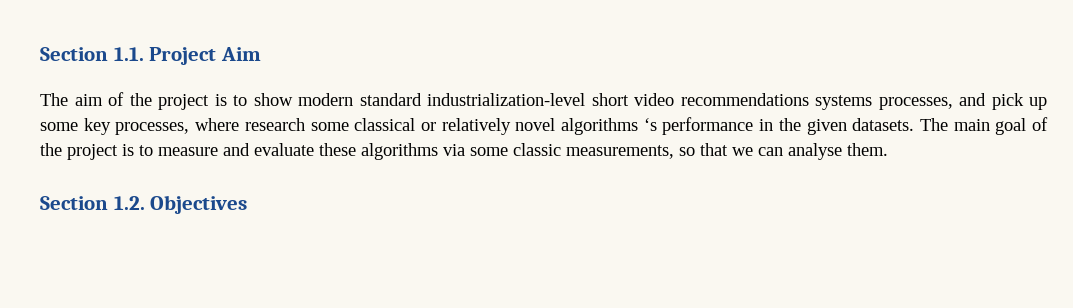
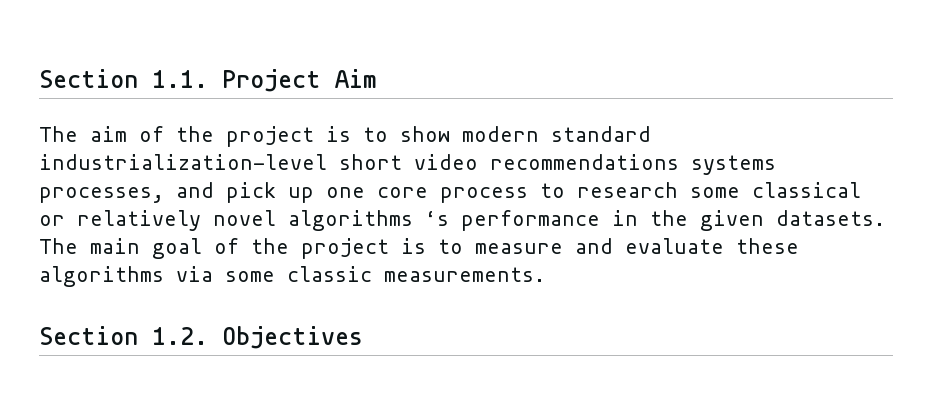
[40,118,240,135] some key processes, where -> [326,183,565,203] one core process to
[566,143,888,160] measurements, so that we can analyse them. -> [384,267,545,282] measurements.

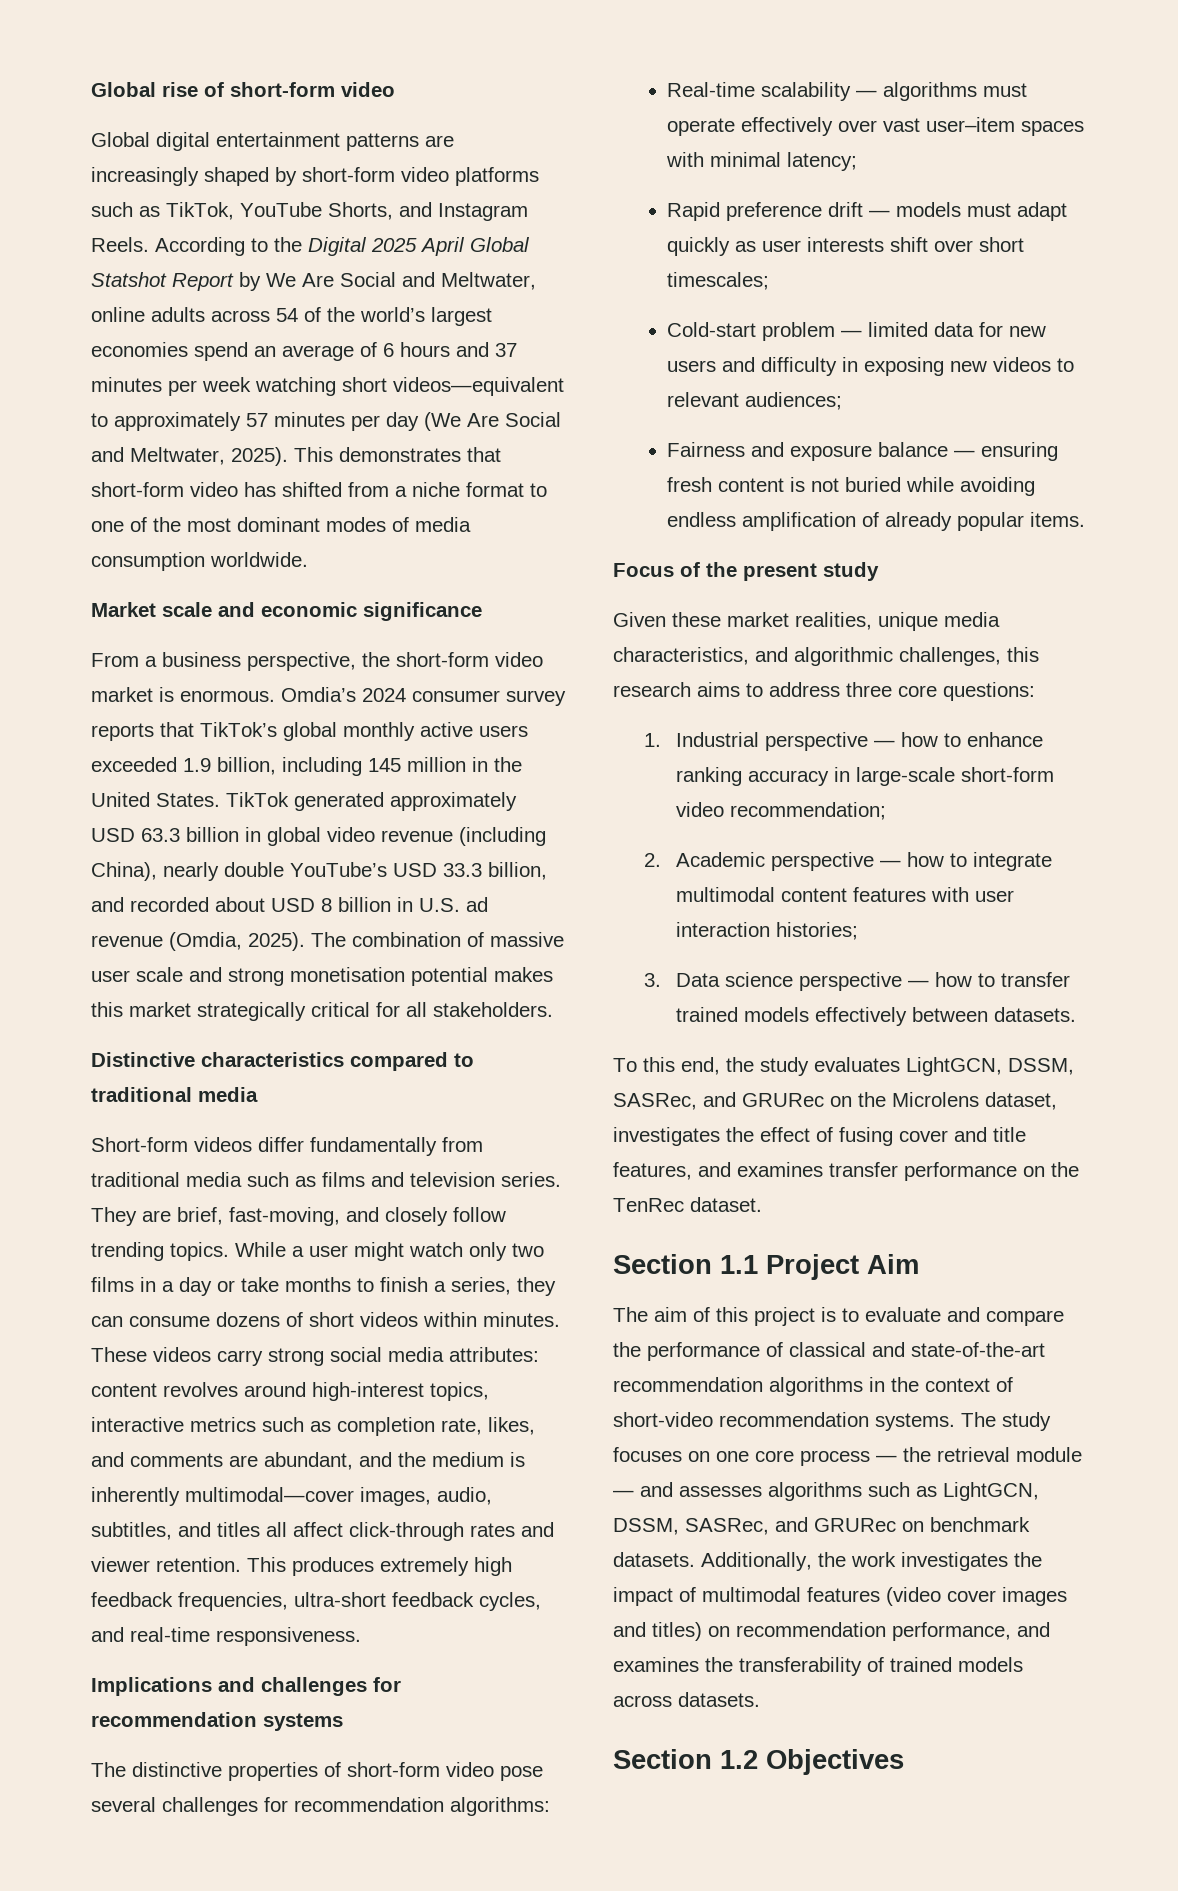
[39,69,208,88] Section 1.1. -> [91,82,395,97] [91,132,454,151] [91,167,539,186] [91,202,528,221] [91,237,530,256] [91,272,536,291] [91,307,492,326] [91,342,517,361] [91,377,564,396] [91,412,561,431] [91,447,501,466] [91,482,547,497] [91,517,471,532] [91,552,308,571] [91,602,482,621] [91,652,543,671] [91,687,566,706] [91,722,528,741] [91,757,522,776] [91,792,517,811] [91,827,546,846] [91,862,547,881] [91,897,488,912] [91,932,564,951] [91,967,553,986] [91,1002,553,1021] [91,1052,474,1071] [91,1087,258,1102] [91,1137,483,1156] [91,1172,561,1187] [91,1207,506,1226] [91,1242,544,1261] [91,1277,556,1296] [91,1312,560,1327] [91,1347,539,1366] [91,1382,489,1401] [91,1417,535,1436] [91,1452,525,1470] [91,1487,492,1506] [91,1522,554,1541] [91,1557,512,1576] [91,1592,541,1611] [91,1627,361,1646] [91,1677,401,1696] [91,1712,343,1731] [91,1762,543,1781] [91,1797,550,1816] [666,82,1027,101] [666,117,1084,136] [665,152,857,171] [666,202,1067,221] [666,237,1024,256] [666,272,769,290] [666,322,1046,341] [666,357,1074,376] [666,392,842,410] [666,442,1058,461] [666,477,1035,496] [666,512,1085,531] [613,562,879,581] [613,612,1000,631] [613,647,1039,666] [613,682,1035,701] [644,732,1043,751] [675,767,1054,786] [675,802,886,820] [644,852,1052,871] [675,887,1014,902] [675,922,858,940] [644,972,1070,991] [675,1007,1076,1026] [613,1057,1074,1076] [613,1092,1057,1110] [613,1127,1026,1146] [613,1162,1079,1181] [613,1197,762,1212] [613,1254,758,1274] Global rise of short-form video // Global digital entertainment patterns are increasingly shaped by short-form video platforms such as TikTok, YouTube Shorts, and Instagram Reels. According to the Digital 2025 April Global Statshot Report by We Are Social and Meltwater, online adults across 54 of the world’s largest economies spend an average of 6 hours and 37 minutes per week watching short videos—equivalent to approximately 57 minutes per day (We Are Social and Meltwater, 2025). This demonstrates that short-form video has shifted from a niche format to one of the most dominant modes of media consumption worldwide. // Market scale and economic significance // From a business perspective, the short-form video market is enormous. Omdia’s 2024 consumer survey reports that TikTok’s global monthly active users exceeded 1.9 billion, including 145 million in the United States. TikTok generated approximately USD 63.3 billion in global video revenue (including China), nearly double YouTube’s USD 33.3 billion, and recorded about USD 8 billion in U.S. ad revenue (Omdia, 2025). The combination of massive user scale and strong monetisation potential makes this market strategically critical for all stakeholders. // Distinctive characteristics compared to traditional media // Short-form videos differ fundamentally from traditional media such as films and television series. They are brief, fast-moving, and closely follow trending topics. While a user might watch only two films in a day or take months to finish a series, they can consume dozens of short videos within minutes. These videos carry strong social media attributes: content revolves around high-interest topics, interactive metrics such as completion rate, likes, and comments are abundant, and the medium is inherently multimodal—cover images, audio, subtitles, and titles all affect click-through rates and viewer retention. This produces extremely high feedback frequencies, ultra-short feedback cycles, and real-time responsiveness. // Implications and challenges for recommendation systems // The distinctive properties of short-form video pose several challenges for recommendation algorithms: // Real-time scalability — algorithms must operate effectively over vast user–item spaces with minimal latency; // Rapid preference drift — models must adapt quickly as user interests shift over short timescales; // Cold-start problem — limited data for new users and difficulty in exposing new videos to relevant audiences; // Fairness and exposure balance — ensuring fresh content is not buried while avoiding endless amplification of already popular items. // Focus of the present study // Given these market realities, unique media characteristics, and algorithmic challenges, this research aims to address three core questions: // 1. Industrial perspective — how to enhance ranking accuracy in large-scale short-form video recommendation; // 2. Academic perspective — how to integrate multimodal content features with user interaction histories; // 3. Data science perspective — how to transfer trained models effectively between datasets. // To this end, the study evaluates LightGCN, DSSM, SASRec, and GRURec on the Microlens dataset, investigates the effect of fusing cover and title features, and examines transfer performance on the TenRec dataset. // Section 1.1
[176,126,651,147] [39,154,776,175] [39,182,861,203] [39,210,885,231] [39,238,799,259] [39,266,545,287] [39,326,208,345] the project is to show modern standard industrialization-level short video recommendations systems processes, and pick up one core process to research some classical or relatively novel algorithms ‘s performance in the given datasets. The main goal of the project is to measure and evaluate these algorithms via some classic measurements. // Section 1.2. -> [716,1307,1064,1326] [613,1342,1045,1361] [613,1377,1013,1396] [613,1412,1051,1431] [613,1447,1082,1466] [613,1482,1039,1501] [613,1517,1030,1535] [613,1552,1042,1571] [613,1587,1067,1606] [613,1622,1050,1641] [613,1657,1023,1676] [613,1692,760,1707] [613,1749,758,1769] this project is to evaluate and compare the performance of classical and state-of-the-art recommendation algorithms in the context of short-video recommendation systems. The study focuses on one core process — the retrieval module — and assesses algorithms such as LightGCN, DSSM, SASRec, and GRURec on benchmark datasets. Additionally, the work investigates the impact of multimodal features (video cover images and titles) on recommendation performance, and examines the transferability of trained models across datasets. // Section 1.2

